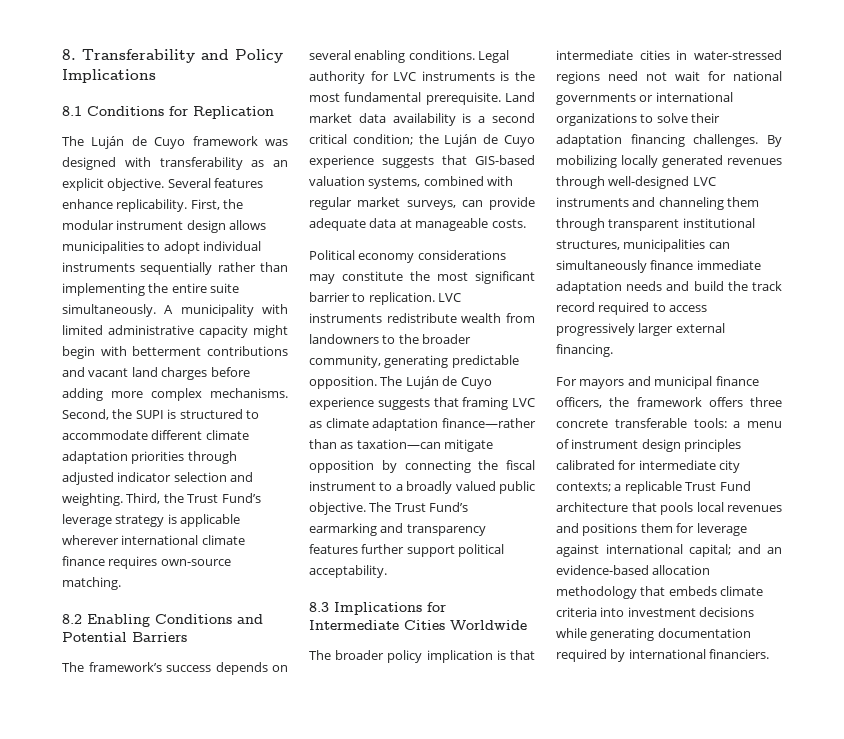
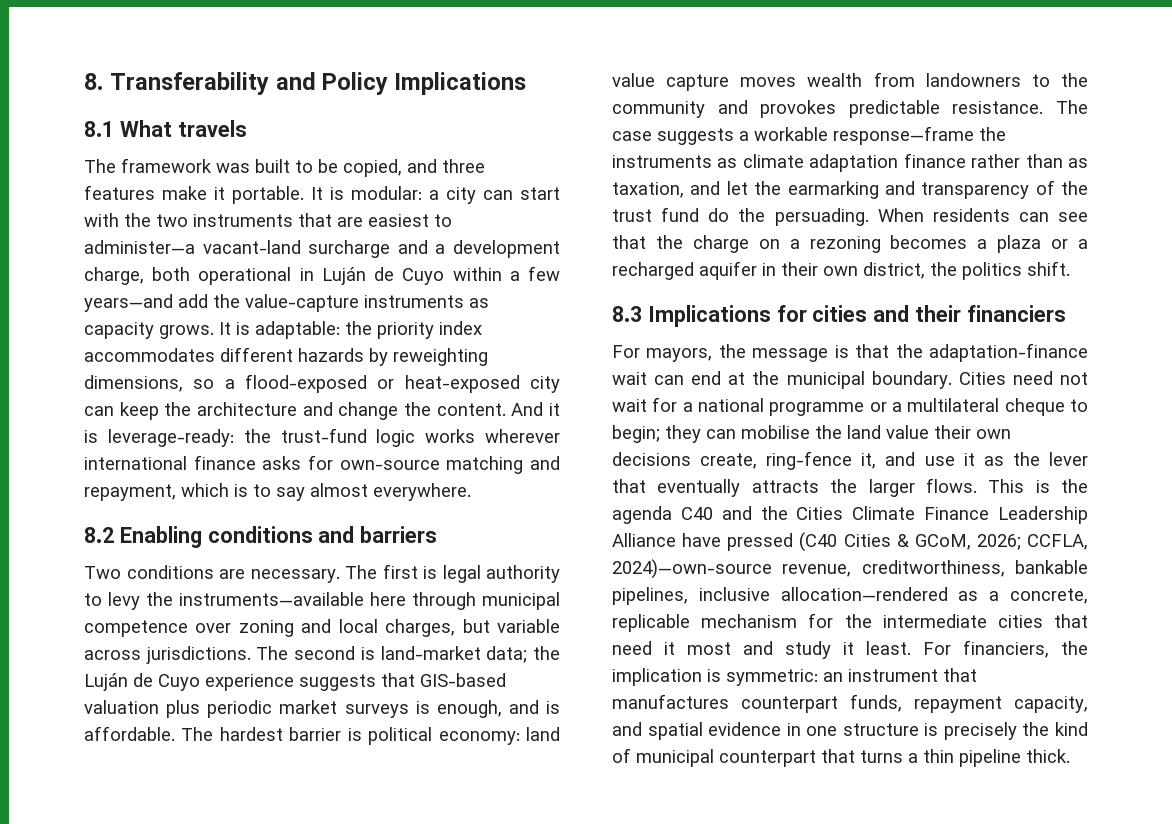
[87,106,274,119] [62,136,288,149] [62,157,288,170] [62,178,264,191] [62,199,244,212] [62,220,267,233] [62,241,262,254] [62,262,288,275] [62,283,240,296] [62,304,288,317] [62,325,288,338] [62,346,288,359] [62,367,250,380] [62,388,288,401] [62,409,259,420] [62,430,249,440] [62,451,237,464] [62,472,254,485] [62,493,261,506] [62,514,241,527] [62,535,245,545] [62,556,231,569] [62,577,121,590] [62,614,263,627] [62,632,187,642] [62,662,288,675] [309,50,510,63] [309,71,535,84] [309,92,535,105] [309,113,535,126] [309,134,413,145] Conditions for Replication // The Luján de Cuyo framework was designed with transferability as an explicit objective. Several features enhance replicability. First, the modular instrument design allows municipalities to adopt individual instruments sequentially rather than implementing the entire suite simultaneously. A municipality with limited administrative capacity might begin with betterment contributions and vacant land charges before adding more complex mechanisms. Second, the SUPI is structured to accommodate different climate adaptation priorities through adjusted indicator selection and weighting. Third, the Trust Fund’s leverage strategy is applicable wherever international climate finance requires own-source matching. // 8.2 Enabling Conditions and Potential Barriers // The framework’s success depends on several enabling conditions. Legal authority for LVC instruments is the most fundamental prerequisite. Land market data availability is a second critical condition; -> [119,120,247,137] [84,158,485,177] [84,185,560,204] [84,213,452,227] [84,240,560,258] [84,266,560,285] [84,294,489,312] [84,321,482,339] [84,347,488,366] [84,374,560,393] [84,402,560,420] [84,428,560,447] [84,455,560,474] [84,483,471,501] [84,526,438,548] [84,564,560,583] [84,592,560,610] [84,619,560,637] [84,646,528,664] What travels // The framework was built to be copied, and three features make it portable. It is modular: a city can start with the two instruments that are easiest to administer—a vacant-land surcharge and a development charge, both operational in Luján de Cuyo within a few years—and add the value-capture instruments as capacity grows. It is adaptable: the priority index accommodates different hazards by reweighting dimensions, so a flood-exposed or heat-exposed city can keep the architecture and change the content. And it is leverage-ready: the trust-fund logic works wherever international finance asks for own-source matching and repayment, which is to say almost everywhere. // 8.2 Enabling conditions and barriers // Two conditions are necessary. The first is legal authority to levy the instruments—available here through municipal competence over zoning and local charges, but variable across jurisdictions. The second is land-market data;
[368,176,514,189] [309,197,535,210] [309,218,526,231] [309,250,506,263] [309,271,535,284] [309,292,462,305] [309,313,457,323] systems, combined with regular market surveys, can provide adequate data at manageable costs. // Political economy considerations may constitute the most significant barrier to replication. LVC instruments redistribute -> [166,700,560,718] [84,726,560,745] [612,73,797,91] plus periodic market surveys is enough, and is affordable. The hardest barrier is political economy: land value capture moves
[422,334,472,344] [309,355,519,368] [309,376,492,389] [309,397,535,410] [309,418,536,431] [309,439,494,452] [309,460,535,473] [309,481,535,494] [309,502,469,515] [309,523,486,536] [309,544,505,557] [309,565,387,578] [309,602,446,615] [309,620,527,630] [309,650,535,663] [556,50,782,60] [556,71,782,84] [556,92,733,105] [556,113,721,126] [556,134,782,147] [556,155,782,168] [556,176,716,189] [556,197,760,210] [556,218,755,231] [556,239,730,252] [556,260,761,273] [556,281,782,294] [556,302,708,315] [556,323,725,336] [556,344,613,357] [556,376,759,389] [556,397,782,408] [556,418,782,428] [556,439,742,452] [556,460,741,473] [556,481,751,494] [556,502,782,515] [556,523,747,536] [556,544,782,557] [556,565,711,575] [556,586,764,599] [556,607,755,617] [556,628,751,641] [556,649,770,662] broader community, generating predictable opposition. The Luján de Cuyo experience suggests that framing LVC as climate adaptation finance—rather than as taxation—can mitigate opposition by connecting the fiscal instrument to a broadly valued public objective. The Trust Fund’s earmarking and transparency features further support political acceptability. // 8.3 Implications for Intermediate Cities Worldwide // The broader policy implication is that intermediate cities in water-stressed regions need not wait for national governments or international organizations to solve their adaptation financing challenges. By mobilizing locally generated revenues through well-designed LVC instruments and channeling them through transparent institutional structures, municipalities can simultaneously finance immediate adaptation needs and build the track record required to access progressively larger external financing. // For mayors and municipal finance officers, the framework offers three concrete transferable tools: a menu of instrument design principles calibrated for intermediate city contexts; a replicable Trust Fund architecture that pools local revenues and positions them for leverage against international capital; and an evidence-based allocation methodology that embeds climate criteria into investment decisions while generating documentation required by international financiers. -> [612,100,1088,118] [612,126,1006,145] [612,153,1088,172] [612,180,1088,199] [612,207,1088,226] [612,235,1088,253] [612,261,1070,280] [612,305,1066,327] [612,343,1088,362] [612,371,1088,389] [612,397,1088,416] [612,425,1011,443] [612,451,1088,470] [612,478,1088,497] [612,506,1088,524] [612,532,1088,552] [612,559,1088,579] [612,587,1088,605] [612,613,1088,632] [612,640,1088,659] [612,668,977,686] [612,694,1088,713] [612,722,1088,740] [612,748,1070,767] community and provokes predictable resistance. The case suggests a workable response—frame the instruments as climate adaptation finance rather than as taxation, and let the earmarking and transparency of the trust fund do the persuading. When residents can see that the charge on a rezoning becomes a plaza or a recharged aquifer in their own district, the politics shift. // 8.3 Implications for cities and their financiers // For mayors, the message is that the adaptation-finance wait can end at the municipal boundary. Cities need not wait for a national programme or a multilateral cheque to begin; they can mobilise the land value their own decisions create, ring-fence it, and use it as the lever that eventually attracts the larger flows. This is the agenda C40 and the Cities Climate Finance Leadership Alliance have pressed (C40 Cities & GCoM, 2026; CCFLA, 2024)—own-source revenue, creditworthiness, bankable pipelines, inclusive allocation—rendered as a concrete, replicable mechanism for the intermediate cities that need it most and study it least. For financiers, the implication is symmetric: an instrument that manufactures counterpart funds, repayment capacity, and spatial evidence in one structure is precisely the kind of municipal counterpart that turns a thin pipeline thick.

